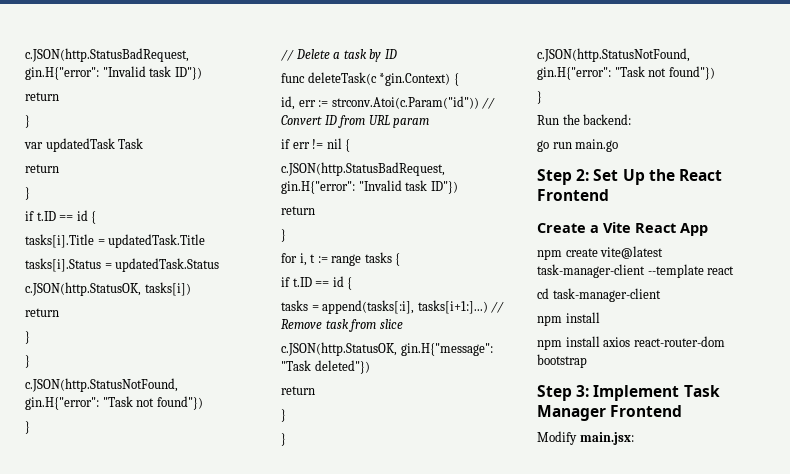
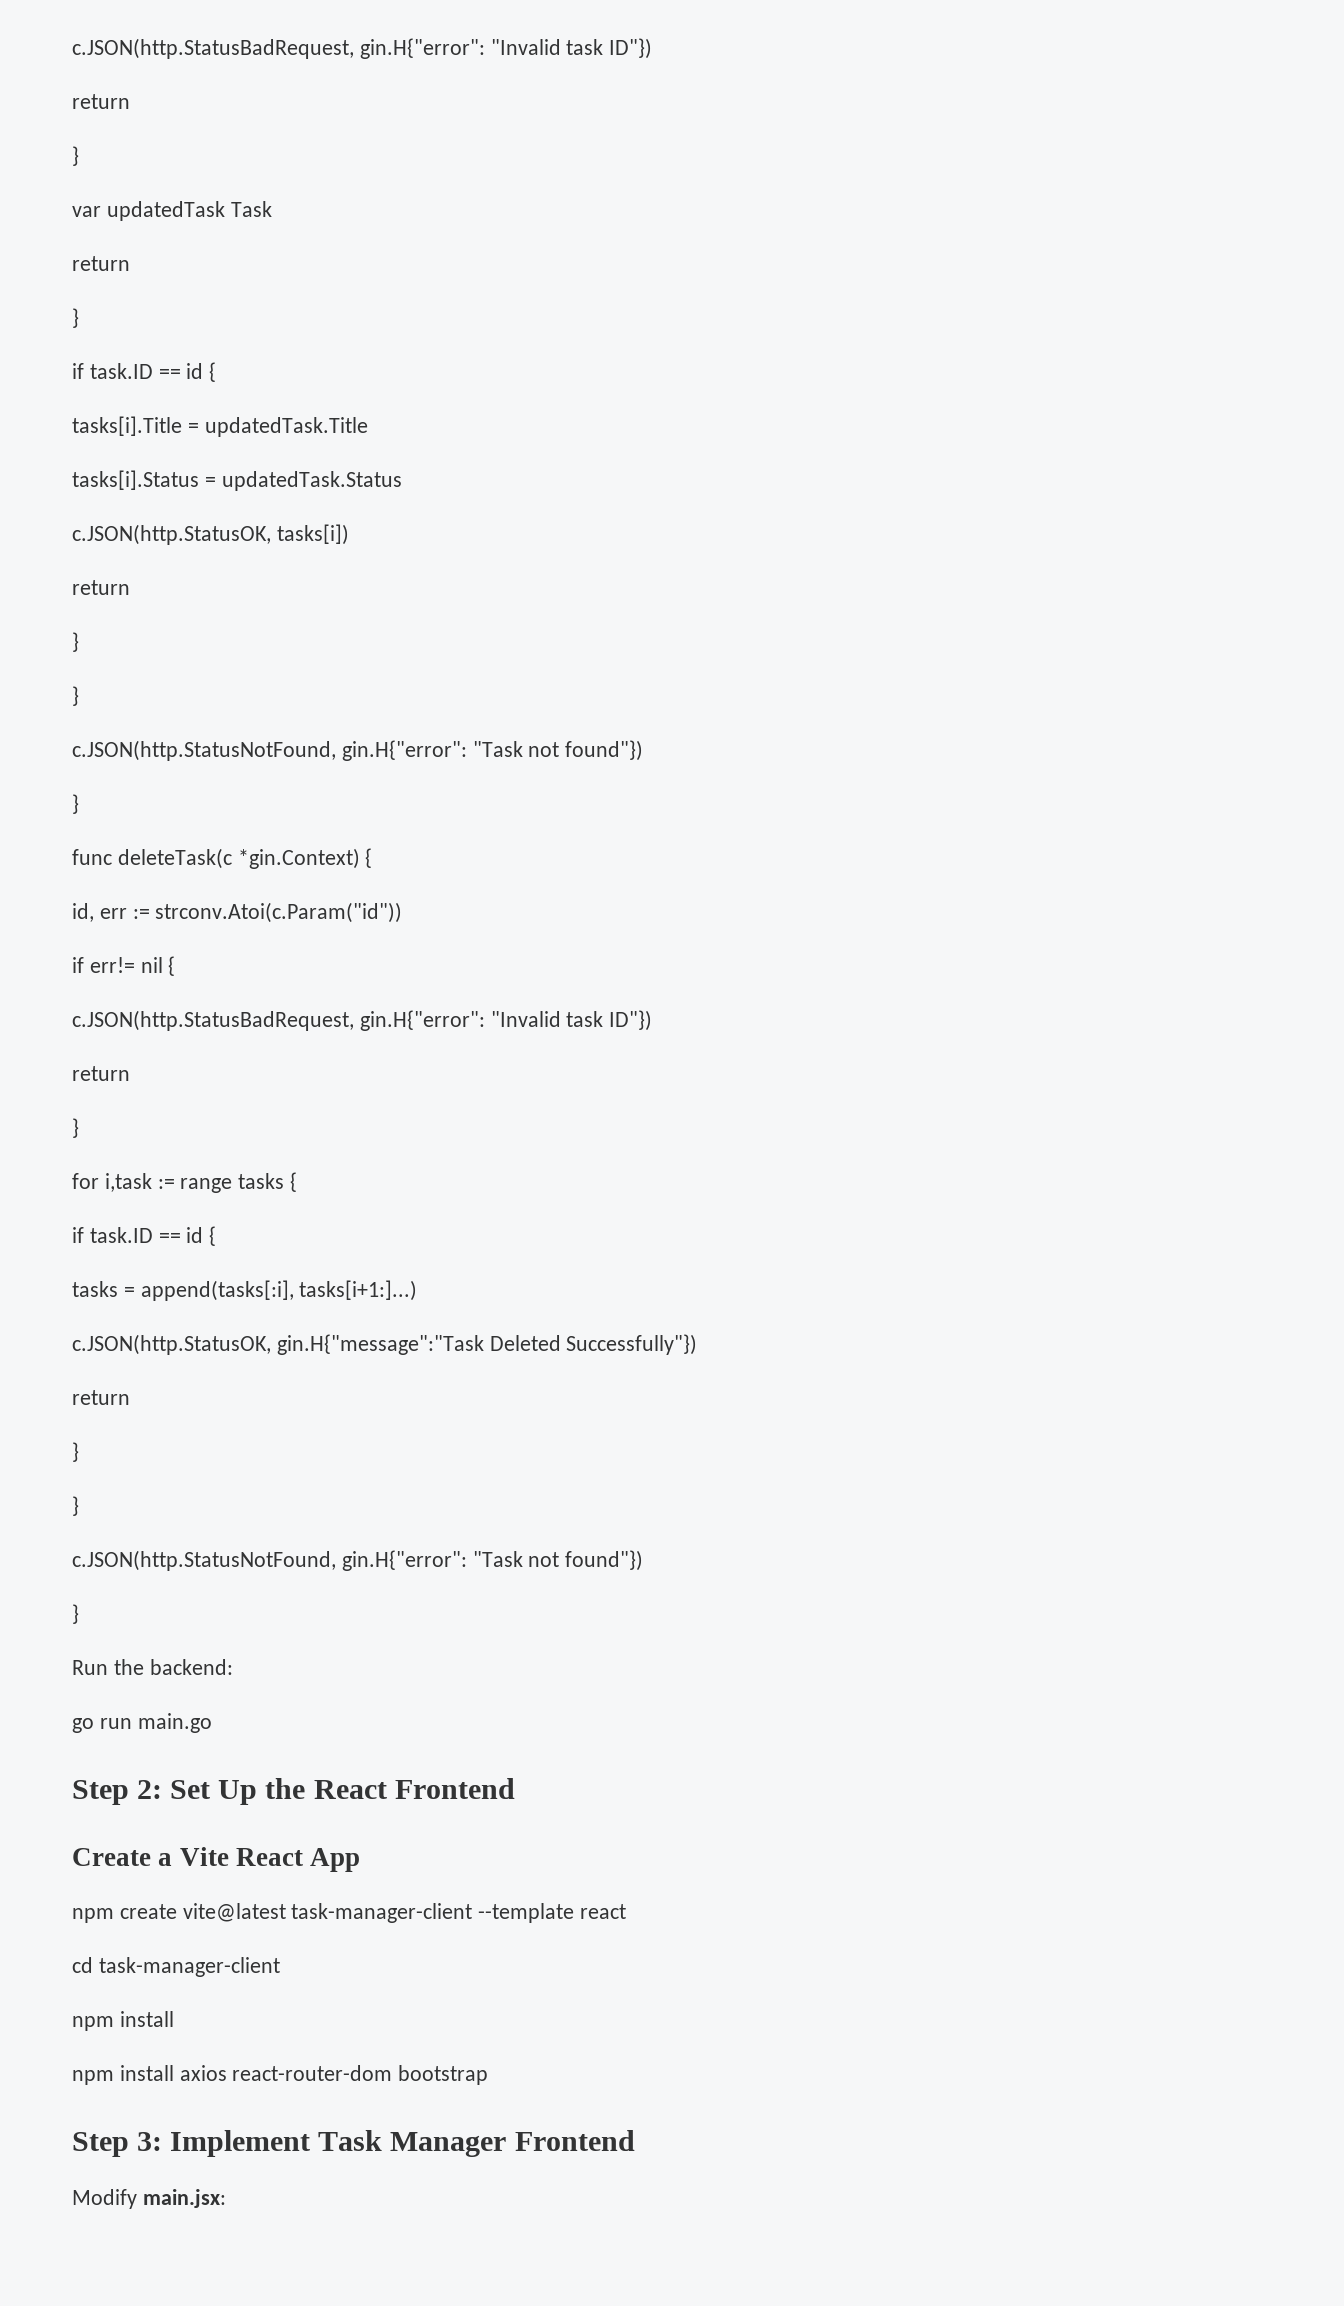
[36,211,56,221] t.ID -> [89,363,153,379] task.ID
[281,49,397,62] // // Delete a task by ID -> (79, 804) none
[482,97,496,109] [281,115,430,128] [281,139,324,149] // Convert ID from URL param // if err != -> [72,957,135,973] // if err!=
[299,253,316,266] i, t -> [104,1173,152,1192] i,task
[292,277,312,287] t.ID -> [89,1227,153,1243] task.ID
[491,301,505,313] [281,319,403,332] [281,342,493,356] [281,360,370,374] // Remove task from slice // c.JSON(http.StatusOK, gin.H{"message": "Task deleted"}) -> [72,1334,698,1355] // c.JSON(http.StatusOK, gin.H{"message":"Task Deleted Successfully"})

